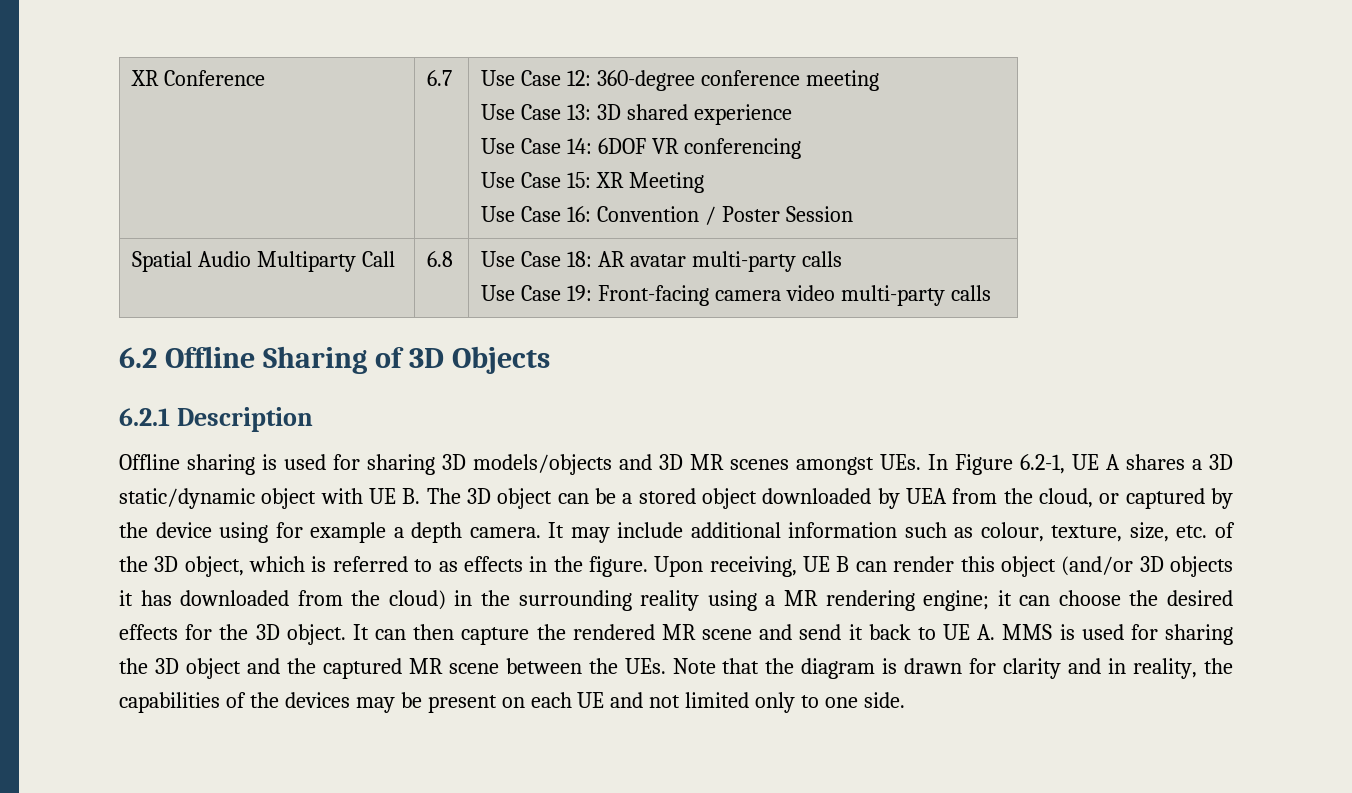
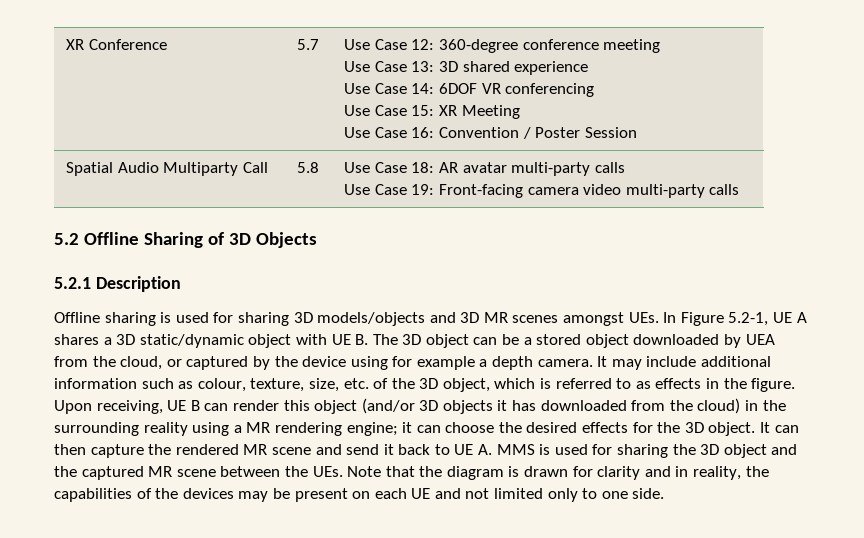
[427,70,453,86] 6.7 -> [297,39,320,50] 5.7
[427,251,454,267] 6.8 -> [297,162,320,173] 5.8
[119,347,157,368] 6.2 -> [54,233,79,245] 5.2
[119,408,170,426] 6.2.1 -> [54,277,91,289] 5.2.1
[1020,454,1065,474] 6.2-1, -> [728,312,769,326] 5.2-1,

